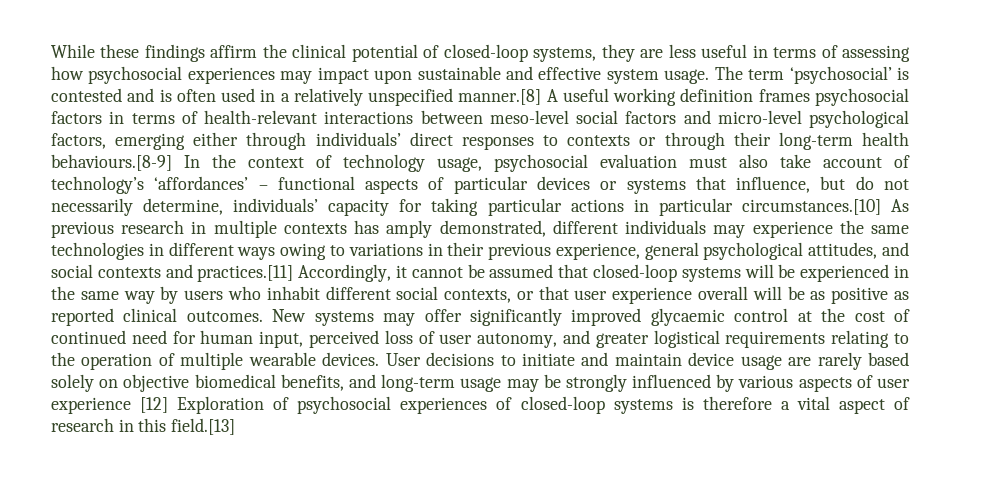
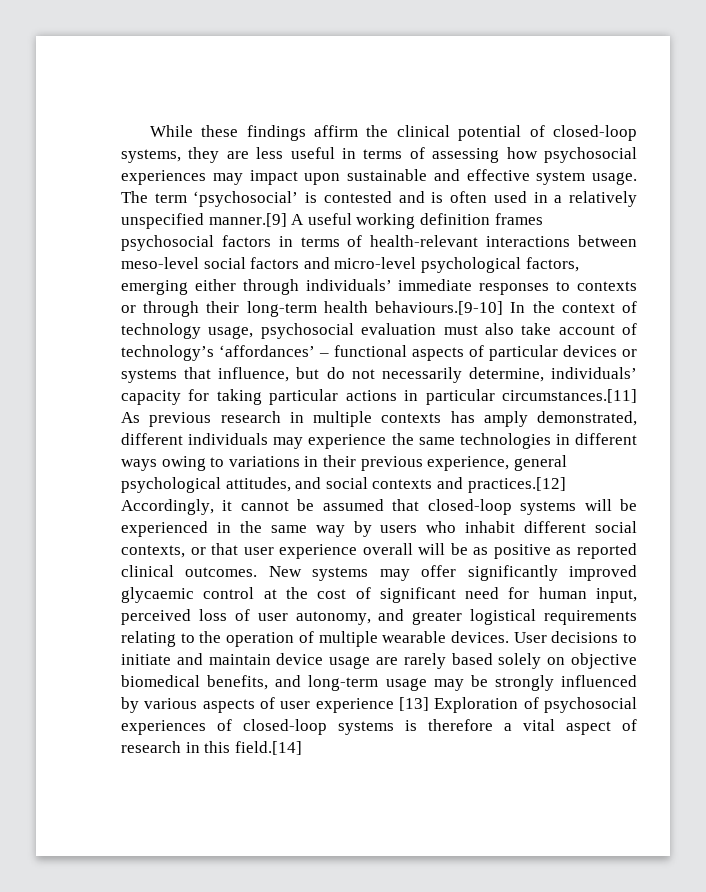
[458,89,542,105] manner.[8] -> [208,213,287,227] manner.[9]
[409,132,453,146] direct -> [398,279,473,291] immediate
[51,154,172,171] behaviours.[8-9] -> [375,301,504,315] behaviours.[9-10]
[741,199,881,215] circumstances.[10] -> [502,389,637,403] circumstances.[11]
[197,265,294,282] practices.[11] -> [467,477,566,493] practices.[12]
[51,330,126,344] continued -> [379,587,456,603] significant
[140,397,169,413] [12] -> [399,697,429,711] [13]
[171,418,236,435] field.[13] -> [234,741,302,755] field.[14]

